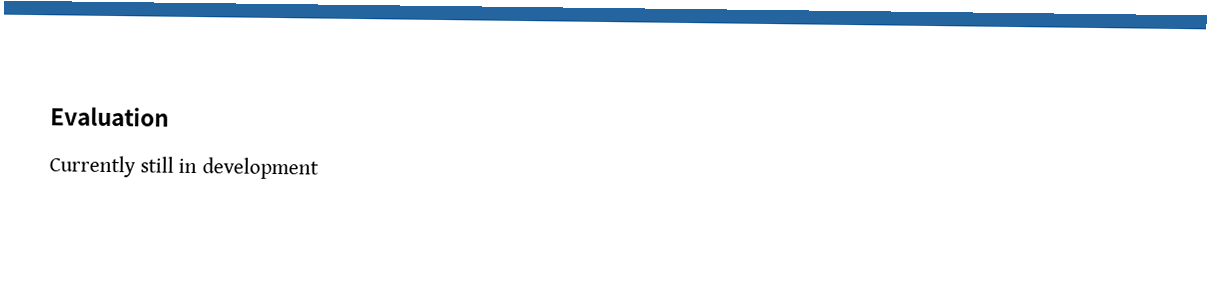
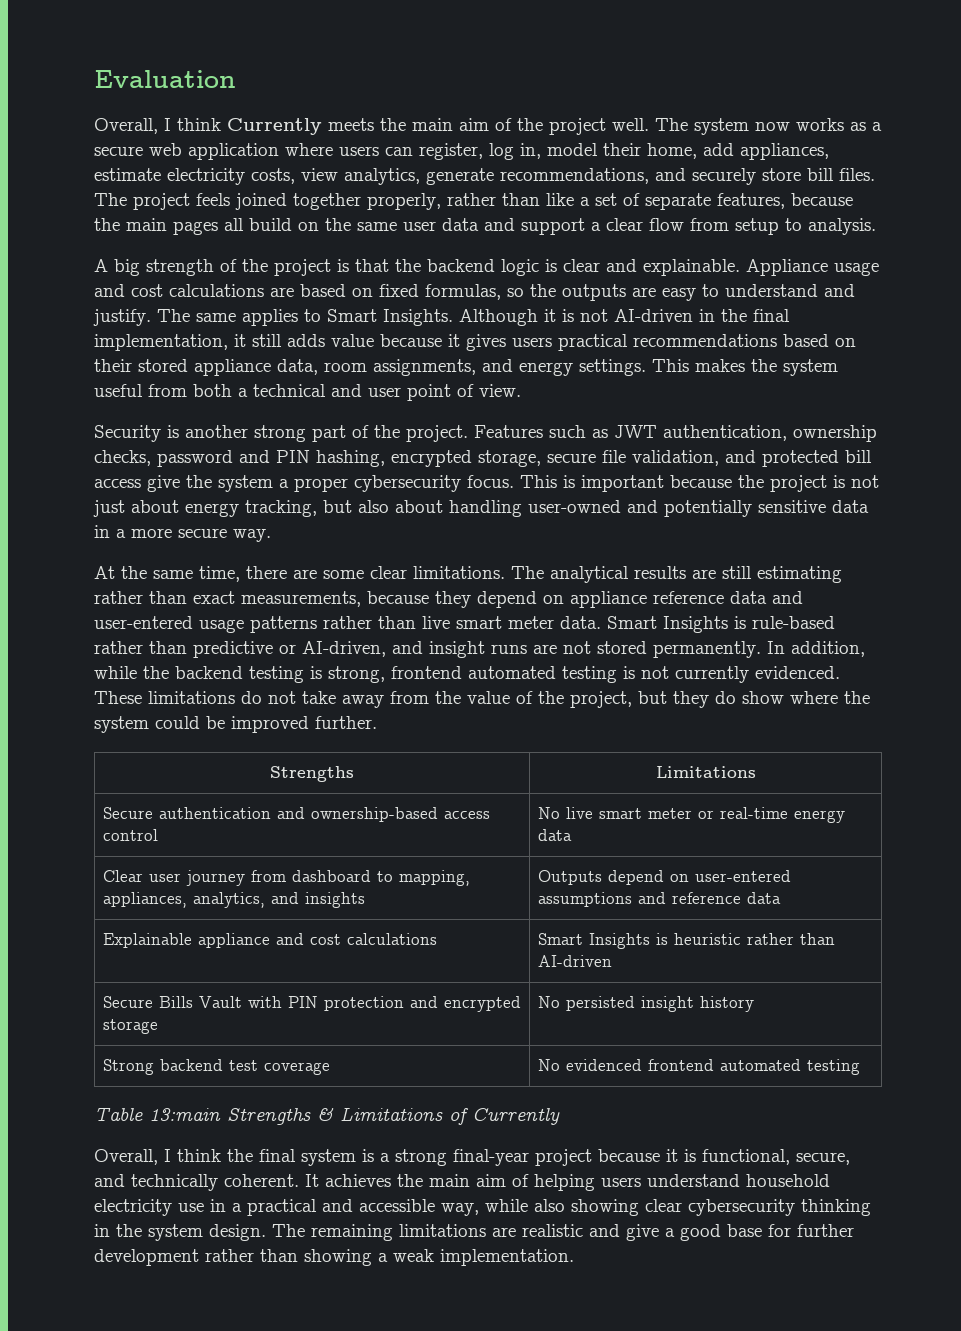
[49,155,320,180] Currently still in development -> [94,118,882,135] [94,143,829,160] [94,168,875,185] [94,193,853,210] [94,218,876,235] [94,259,879,276] [94,284,855,301] [93,309,790,326] [94,334,856,351] [94,359,838,376] [94,384,521,401] [94,425,877,442] [94,450,872,467] [94,475,879,492] [93,500,869,517] [94,525,271,542] [94,566,842,583] [94,591,803,608] [94,616,835,633] [94,641,865,658] [94,666,840,683] [94,691,870,708] [94,716,377,733] [270,766,354,782] [655,766,756,778] [102,807,490,822] [102,829,158,841] [537,807,845,823] [537,829,572,841] [102,870,470,886] [102,892,365,908] [537,870,791,885] [537,892,781,907] [102,933,437,948] [537,933,835,949] [537,955,612,967] [102,996,521,1012] [102,1019,158,1034] [537,996,754,1012] [102,1059,330,1075] [537,1059,860,1075] [94,1107,560,1125] [94,1149,850,1166] [94,1174,830,1191] [94,1199,871,1216] [94,1224,854,1241] [94,1249,574,1266] Overall, I think Currently meets the main aim of the project well. The system now works as a secure web application where users can register, log in, model their home, add appliances, estimate electricity costs, view analytics, generate recommendations, and securely store bill files. The project feels joined together properly, rather than like a set of separate features, because the main pages all build on the same user data and support a clear flow from setup to analysis. // A big strength of the project is that the backend logic is clear and explainable. Appliance usage and cost calculations are based on fixed formulas, so the outputs are easy to understand and justify. The same applies to Smart Insights. Although it is not AI-driven in the final implementation, it still adds value because it gives users practical recommendations based on their stored appliance data, room assignments, and energy settings. This makes the system useful from both a technical and user point of view. // Security is another strong part of the project. Features such as JWT authentication, ownership checks, password and PIN hashing, encrypted storage, secure file validation, and protected bill access give the system a proper cybersecurity focus. This is important because the project is not just about energy tracking, but also about handling user-owned and potentially sensitive data in a more secure way. // At the same time, there are some clear limitations. The analytical results are still estimating rather than exact measurements, because they depend on appliance reference data and user-entered usage patterns rather than live smart meter data. Smart Insights is rule-based rather than predictive or AI-driven, and insight runs are not stored permanently. In addition, while the backend testing is strong, frontend automated testing is not currently evidenced. These limitations do not take away from the value of the project, but they do show where the system could be improved further. // Strengths | Limitations // Secure authentication and ownership-based access control | No live smart meter or real-time energy data // Clear user journey from dashboard to mapping, appliances, analytics, and insights | Outputs depend on user-entered assumptions and reference data // Explainable appliance and cost calculations | Smart Insights is heuristic rather than AI-driven // Secure Bills Vault with PIN protection and encrypted storage | No persisted insight history // Strong backend test coverage | No evidenced frontend automated testing // Table 13:main Strengths & Limitations of Currently // Overall, I think the final system is a strong final-year project because it is functional, secure, and technically coherent. It achieves the main aim of helping users understand household electricity use in a practical and accessible way, while also showing clear cybersecurity thinking in the system design. The remaining limitations are realistic and give a good base for further development rather than showing a weak implementation.

